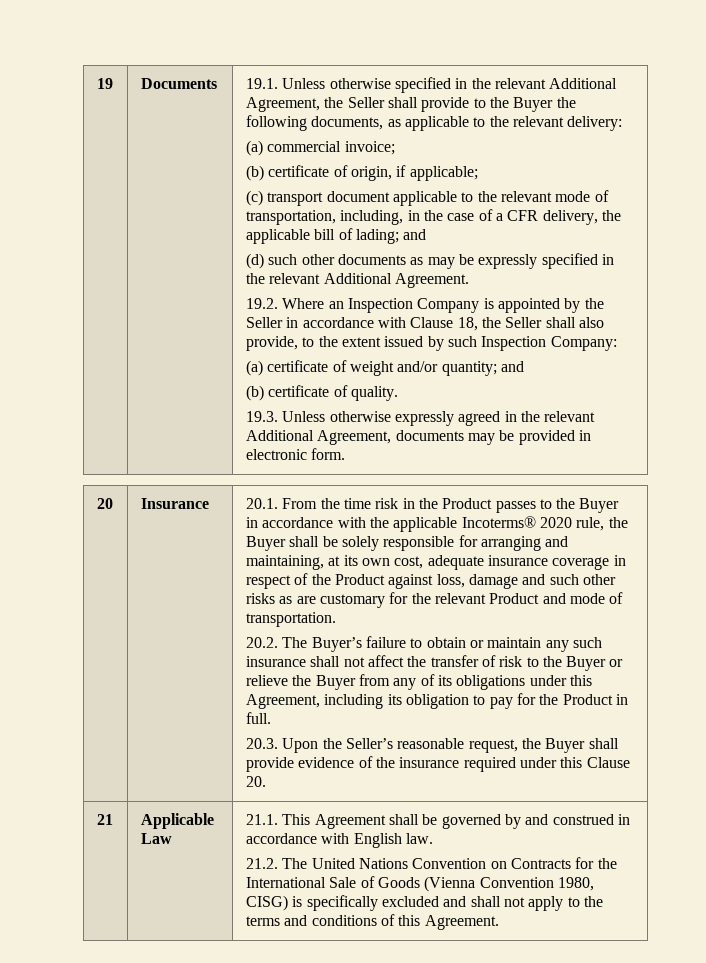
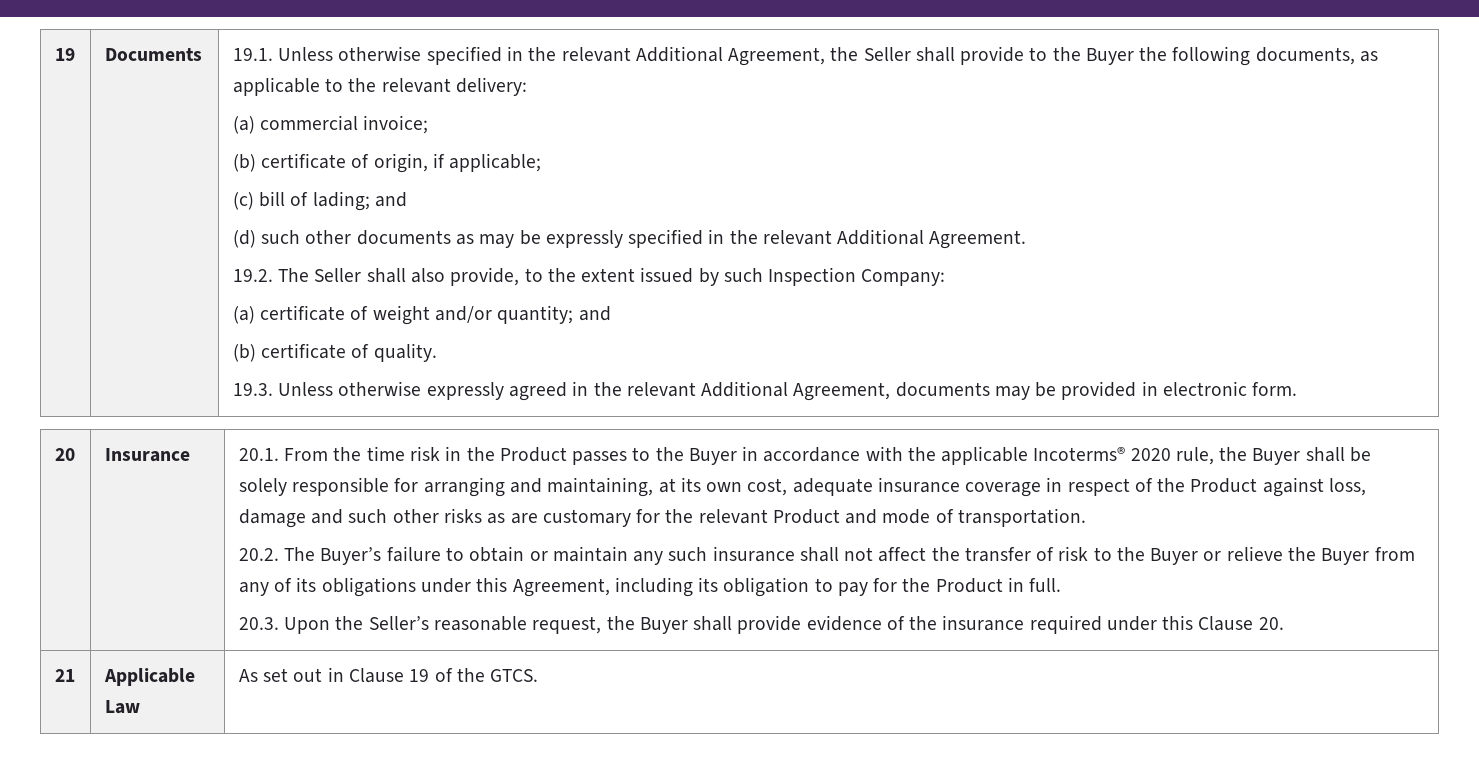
[267,190,609,206] [245,209,621,225] [245,229,310,244] transport document applicable to the relevant mode of transportation, including, in the case of a CFR delivery, the applicable -> (254, 201) none
[282,298,604,313] [245,317,501,331] Where an Inspection Company is appointed by the Seller in accordance with Clause 18, the -> [278,268,310,282] The
[245,814,630,829] [245,833,433,848] [245,857,617,869] [245,876,594,892] [245,895,603,911] [245,914,499,930] 21.1. This Agreement shall be governed by and construed in accordance with English law. // 21.2. The United Nations Convention on Contracts for the International Sale of Goods (Vienna Convention 1980, CISG) is specifically excluded and shall not apply to the terms and conditions of this Agreement. -> [238,667,539,683] As set out in Clause 19 of the GTCS.

